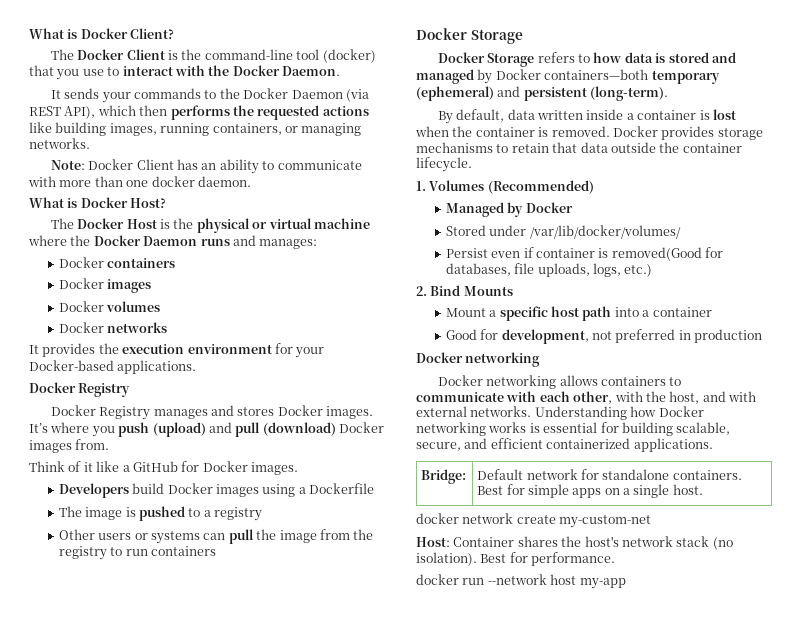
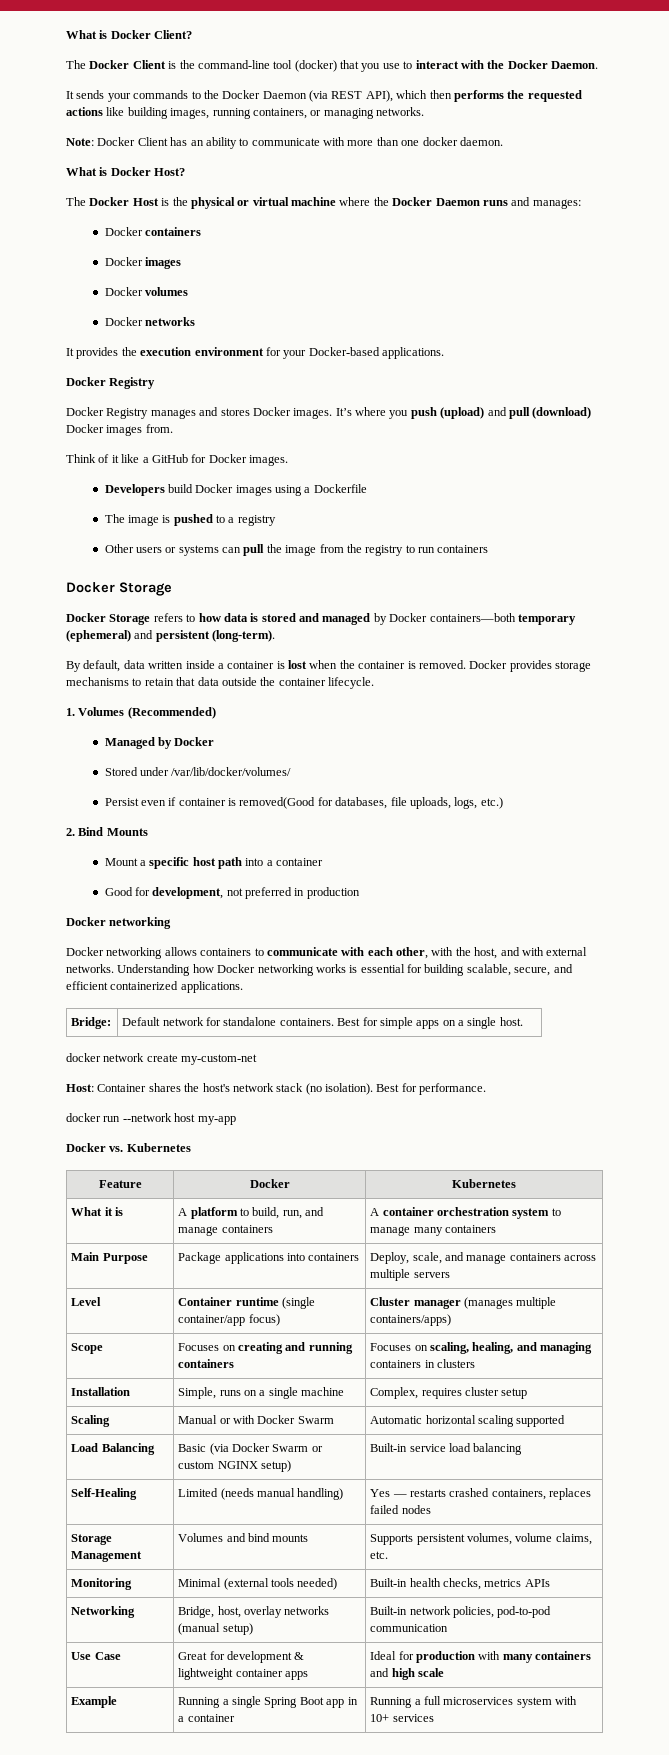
(626, 583) none -> [66,1143,191,1152] [98,1180,142,1188] [249,1179,290,1188] [452,1179,516,1188] [71,1207,124,1216] [178,1207,325,1219] [178,1225,273,1236] [370,1207,561,1219] [370,1225,497,1236] [71,1252,148,1264] [178,1252,360,1264] [370,1252,597,1264] [370,1269,450,1281] [71,1297,102,1306] [178,1297,316,1309] [178,1314,280,1326] [370,1297,557,1309] [370,1314,452,1326] [71,1343,104,1354] [178,1342,353,1354] [178,1359,235,1368] [370,1342,593,1354] [370,1359,476,1368] [71,1387,131,1396] [178,1387,345,1399] [370,1387,528,1399] [71,1415,111,1427] [178,1415,334,1424] [370,1415,566,1427] [71,1443,155,1455] [178,1443,323,1455] [178,1460,292,1472] [370,1443,523,1455] [71,1488,138,1500] [178,1488,344,1500] [370,1488,592,1500] [370,1505,431,1514] [71,1534,113,1545] [71,1551,143,1562] [178,1533,309,1542] [370,1533,592,1545] [370,1551,389,1559] [71,1578,133,1590] [178,1578,338,1590] [370,1578,550,1590] [71,1606,136,1618] [178,1606,330,1618] [178,1623,253,1635] [370,1606,552,1618] [370,1624,449,1632] [71,1652,121,1660] [178,1651,305,1663] [178,1668,309,1680] [370,1651,592,1663] [370,1668,445,1680] [71,1696,118,1708] [178,1696,358,1708] [178,1714,235,1722] [370,1696,578,1708] [370,1714,434,1722] // Docker vs. Kubernetes // Feature | Docker | Kubernetes // What it is | A platform to build, run, and manage containers | A container orchestration system to manage many containers // Main Purpose | Package applications into containers | Deploy, scale, and manage containers across multiple servers // Level | Container runtime (single container/app focus) | Cluster manager (manages multiple containers/apps) // Scope | Focuses on creating and running containers | Focuses on scaling, healing, and managing containers in clusters // Installation | Simple, runs on a single machine | Complex, requires cluster setup // Scaling | Manual or with Docker Swarm | Automatic horizontal scaling supported // Load Balancing | Basic (via Docker Swarm or custom NGINX setup) | Built-in service load balancing // Self-Healing | Limited (needs manual handling) | Yes — restarts crashed containers, replaces failed nodes // Storage Management | Volumes and bind mounts | Supports persistent volumes, volume claims, etc. // Monitoring | Minimal (external tools needed) | Built-in health checks, metrics APIs // Networking | Bridge, host, overlay networks (manual setup) | Built-in network policies, pod-to-pod communication // Use Case | Great for development & lightweight container apps | Ideal for production with many containers and high scale // Example | Running a single Spring Boot app in a container | Running a full microservices system with 10+ services

